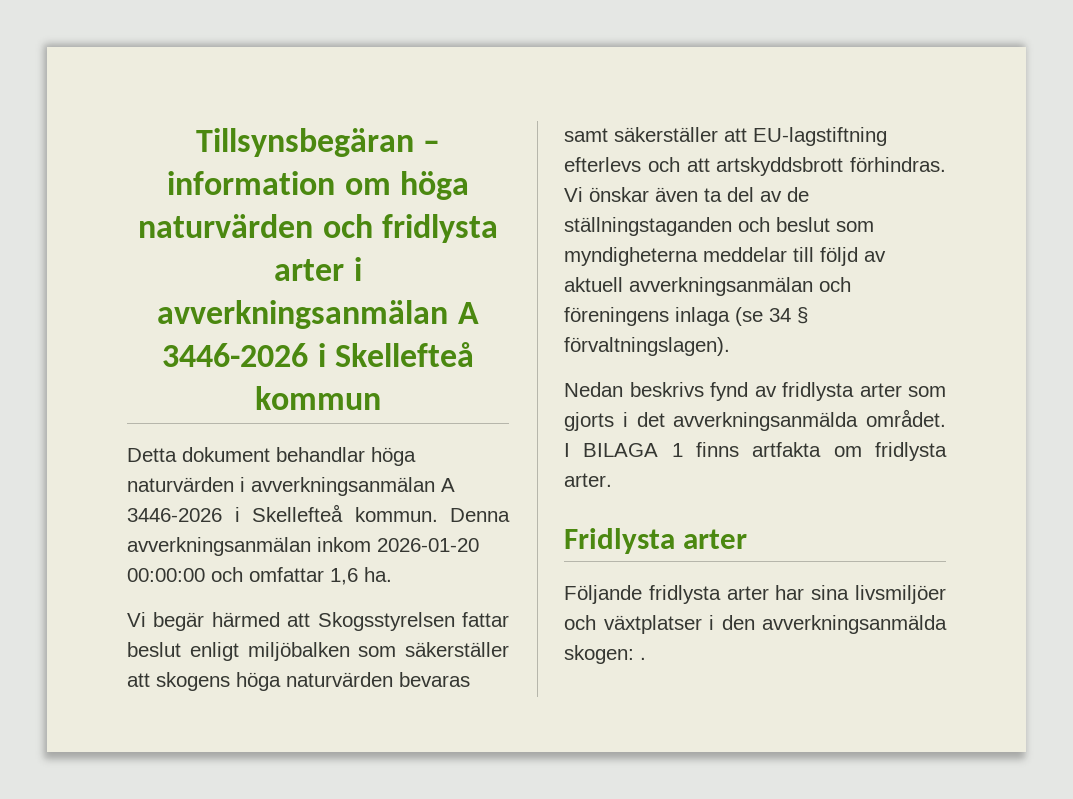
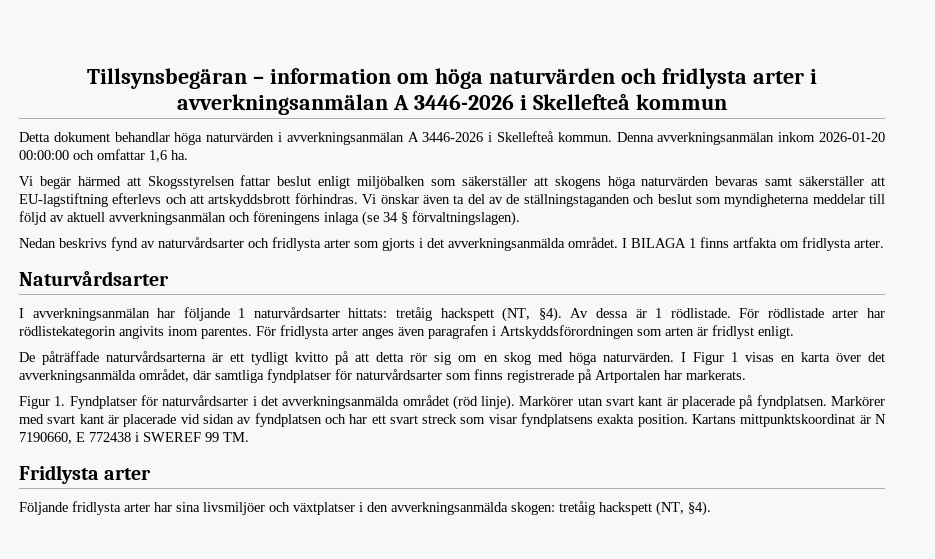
(777, 391) none -> [158,237,269,248] naturvårdsarter och
(612, 480) none -> [19,271,169,286] [19,307,885,322] [19,325,794,339] [19,351,885,365] [19,369,746,383] [19,395,885,410] [19,413,887,427] [19,432,249,444] // Naturvårdsarter // I avverkningsanmälan har följande 1 naturvårdsarter hittats: tretåig hackspett (NT, §4). Av dessa är 1 rödlistade. För rödlistade arter har rödlistekategorin angivits inom parentes. För fridlysta arter anges även paragrafen i Artskyddsförordningen som arten är fridlyst enligt. // De påträffade naturvårdsarterna är ett tydligt kvitto på att detta rör sig om en skog med höga naturvärden. I Figur 1 visas en karta över det avverkningsanmälda området, där samtliga fyndplatser för naturvårdsarter som finns registrerade på Artportalen har markerats. // Figur 1. Fyndplatser för naturvårdsarter i det avverkningsanmälda området (röd linje). Markörer utan svart kant är placerade på fyndplatsen. Markörer med svart kant är placerade vid sidan av fyndplatsen och har ett svart streck som visar fyndplatsens exakta position. Kartans mittpunktskoordinat är N 7190660, E 772438 i SWEREF 99 TM.
[640,657,646,660] . -> [559,501,711,516] tretåig hackspett (NT, §4).

